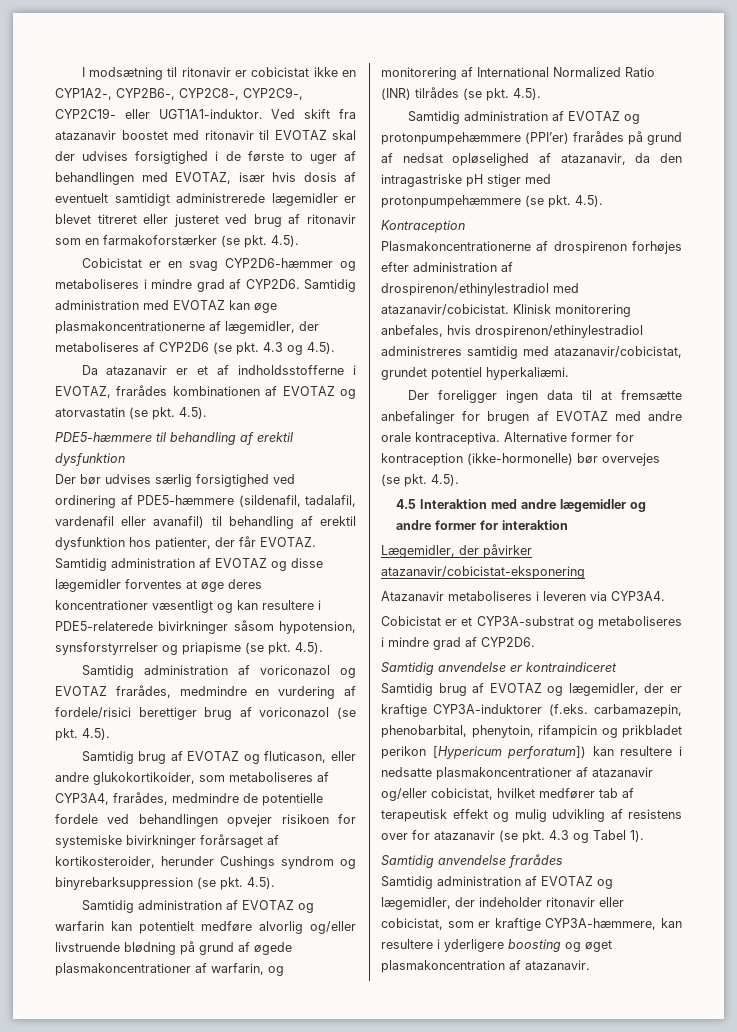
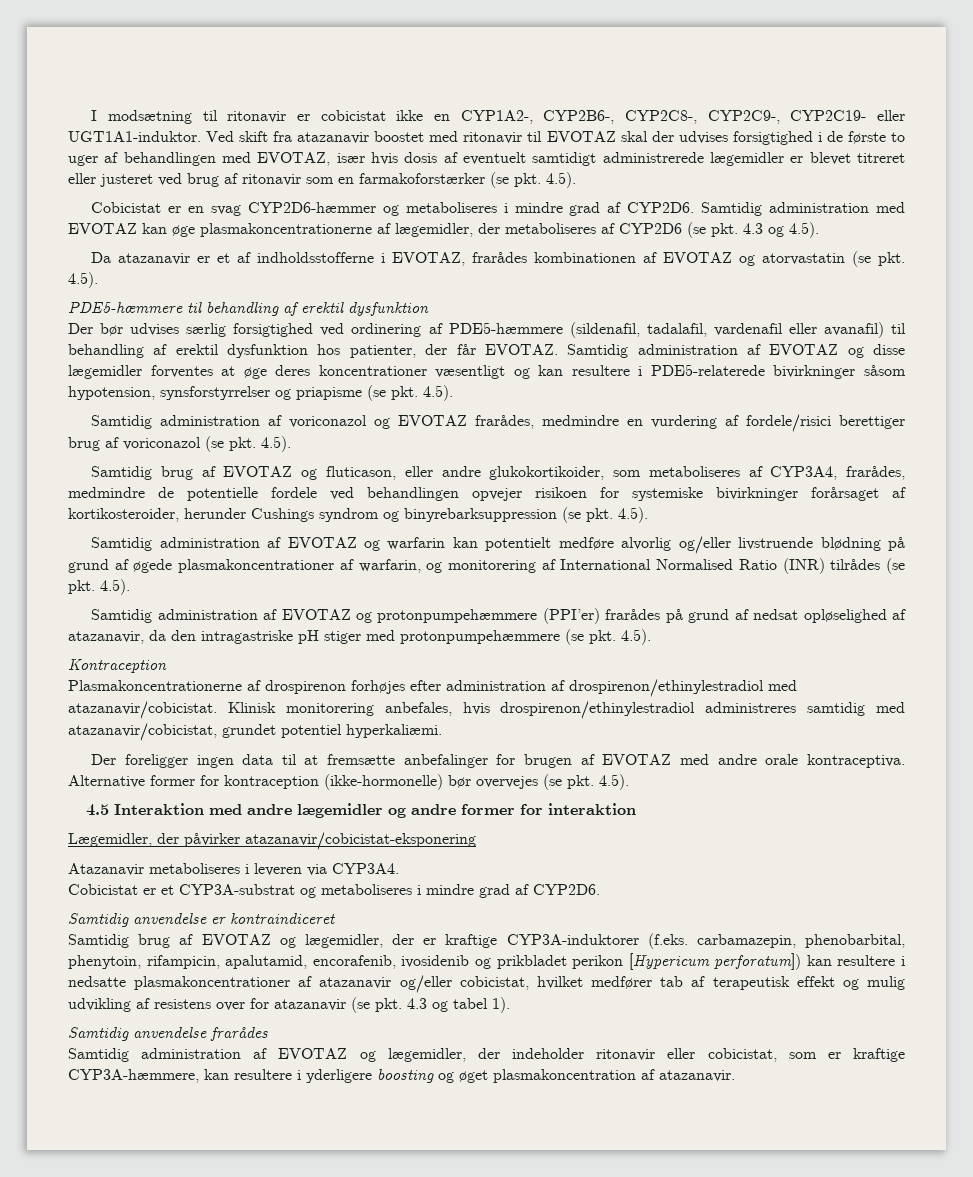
[553,67,621,77] Normalized -> [656,559,734,570] Normalised
[538,725,597,738] rifampicin -> [146,955,470,969] rifampicin, apalutamid, encorafenib, ivosidenib
[593,830,626,840] Tabel -> [453,998,488,1009] tabel

